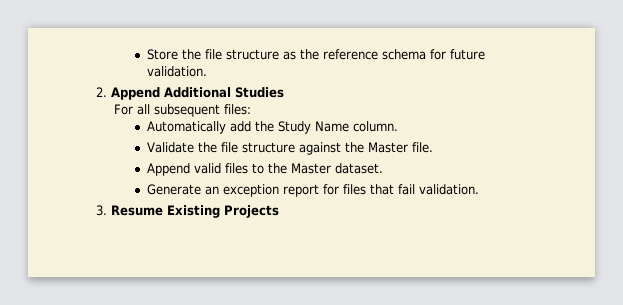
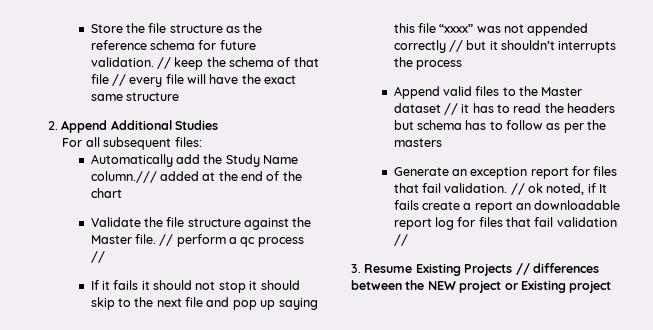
(207, 71) none -> [156,57,319,70] [90,74,297,87] [90,92,179,101] // keep the schema of that file // every file will have the exact same structure
[352,121,398,132] column. -> [90,171,302,183] [90,188,122,198] column./// added at the end of the chart
(433, 147) none -> [159,234,304,247] [90,251,105,263] [90,280,300,293] [90,297,318,310] [393,23,589,36] [393,40,617,53] [393,57,462,70] // perform a qc process // // If it fails it should not stop it should skip to the next file and pop up saying this file “xxxx” was not appended correctly // but it shouldn’t interrupts the process
[334,163,383,174] dataset. -> [393,103,616,115] [393,120,607,133] [393,138,442,147] dataset // it has to read the headers but schema has to follow as per the masters
[96,205,279,218] // 3. Resume Existing Projects -> [510,183,608,195] [393,200,621,213] [393,217,617,230] [393,234,408,246] [351,263,599,276] [351,280,612,293] // ok noted, if It fails create a report an downloadable report log for files that fail validation // // 3. Resume Existing Projects // differences between the NEW project or Existing project

